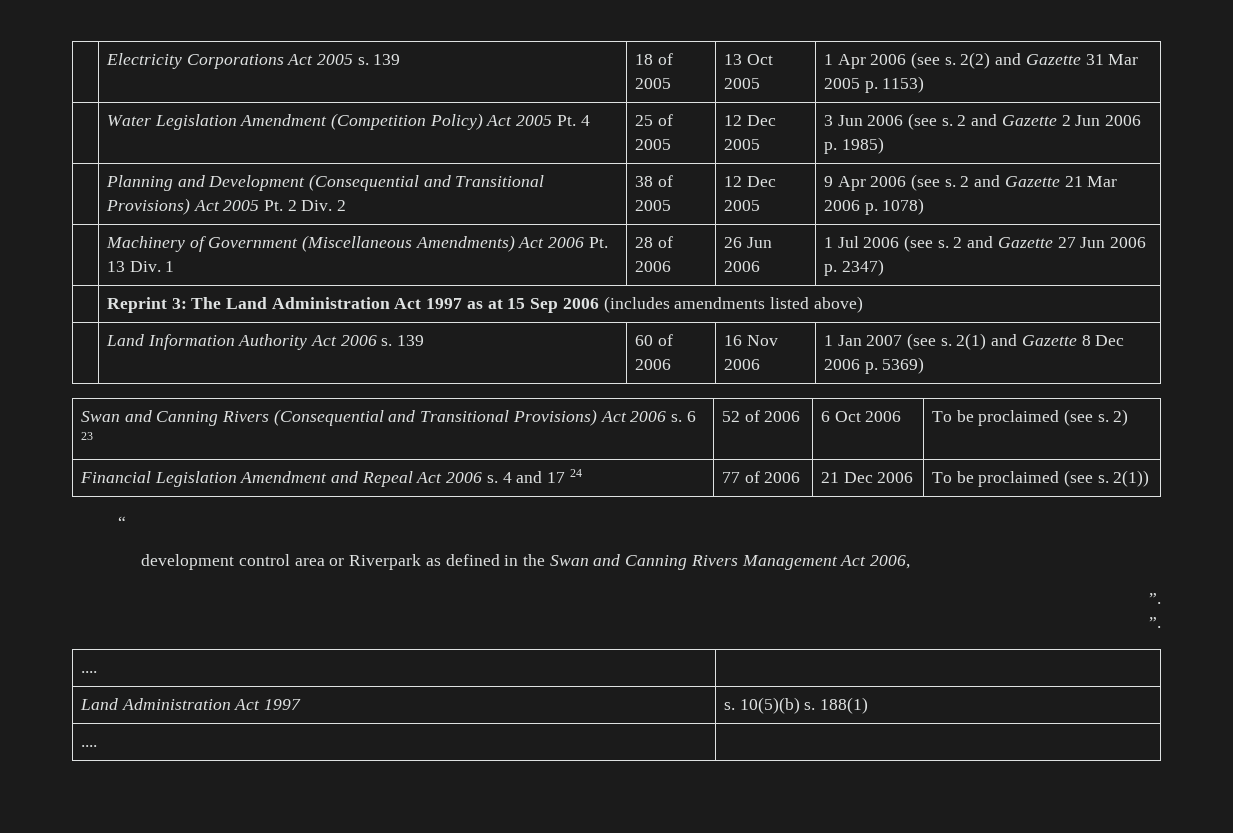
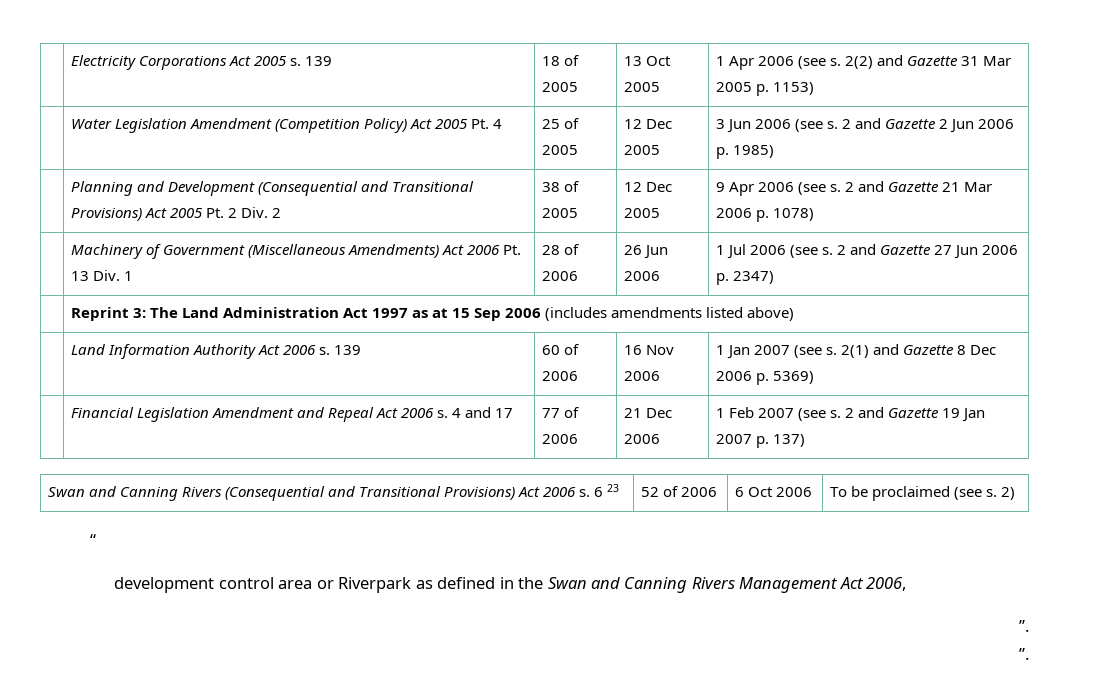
(925, 365) none -> [70,407,514,422] [541,407,579,418] [541,434,578,444] [623,408,672,418] [623,434,660,444] [715,407,986,422] [715,434,805,448] // | Financial Legislation Amendment and Repeal Act 2006 s. 4 and 17 | 77 of 2006 | 21 Dec 2006 | 1 Feb 2007 (see s. 2 and Gazette 19 Jan 2007 p. 137)
[79,469,582,487] [721,471,801,483] [820,472,914,483] [931,470,1150,487] // Financial Legislation Amendment and Repeal Act 2006 s. 4 and 17 24 | 77 of 2006 | 21 Dec 2006 | To be proclaimed (see s. 2(1)) -> (1015, 493) none
[80,671,97,673] [79,698,301,710] [723,697,868,714] [80,745,97,747] // .... | // Land Administration Act 1997 | s. 10(5)(b) s. 188(1) // .... | -> (1029, 654) none

